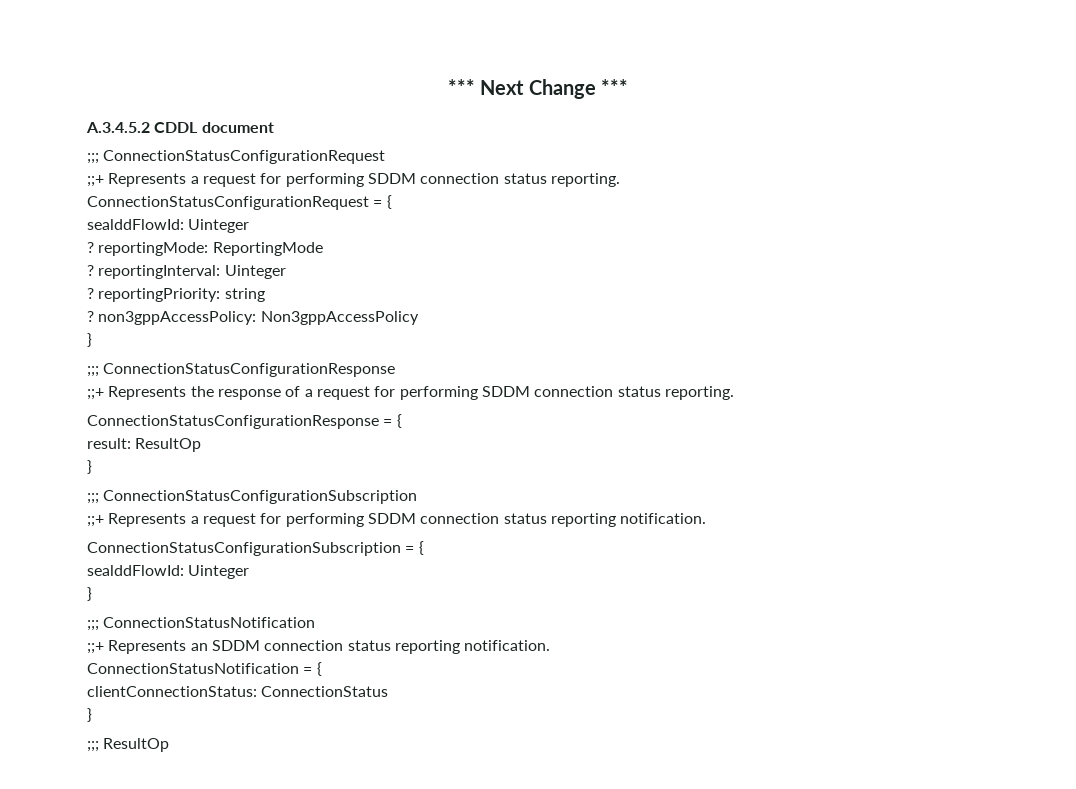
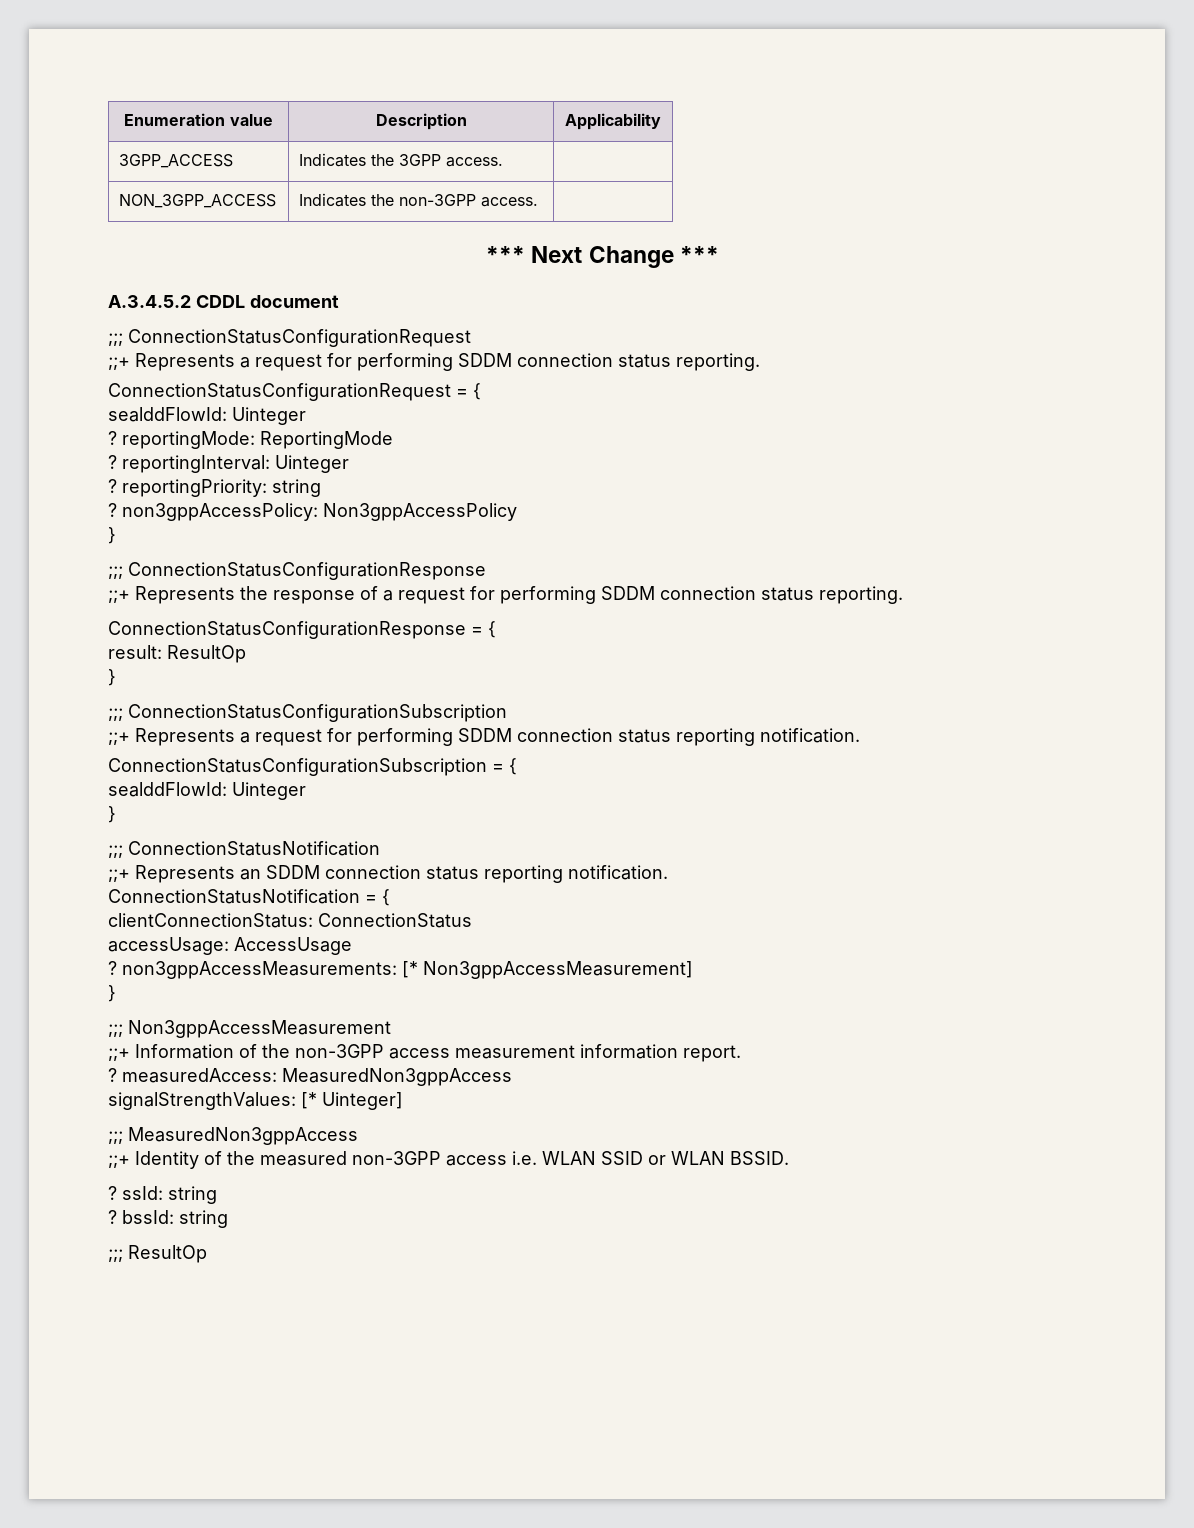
(447, 87) none -> [124,113,273,126] [375,113,467,130] [565,113,661,130] [119,154,234,168] [299,153,504,167] [119,194,277,208] [299,193,539,207] Enumeration value | Description | Applicability // 3GPP_ACCESS | Indicates the 3GPP access. | // NON_3GPP_ACCESS | Indicates the non-3GPP access. | //
[87,708,92,722] } -> [108,937,352,955] [108,961,693,979] [108,985,116,1002] [108,1020,391,1038] [108,1044,741,1062] [108,1068,512,1086] [108,1092,403,1110] [108,1127,358,1145] [108,1151,789,1169] [108,1186,217,1204] [108,1210,228,1228] accessUsage: AccessUsage // ? non3gppAccessMeasurements: [* Non3gppAccessMeasurement] // } // ;;; Non3gppAccessMeasurement // ;;+ Information of the non-3GPP access measurement information report. // ? measuredAccess: MeasuredNon3gppAccess // signalStrengthValues: [* Uinteger] // ;;; MeasuredNon3gppAccess // ;;+ Identity of the measured non-3GPP access i.e. WLAN SSID or WLAN BSSID. // ? ssId: string // ? bssId: string

